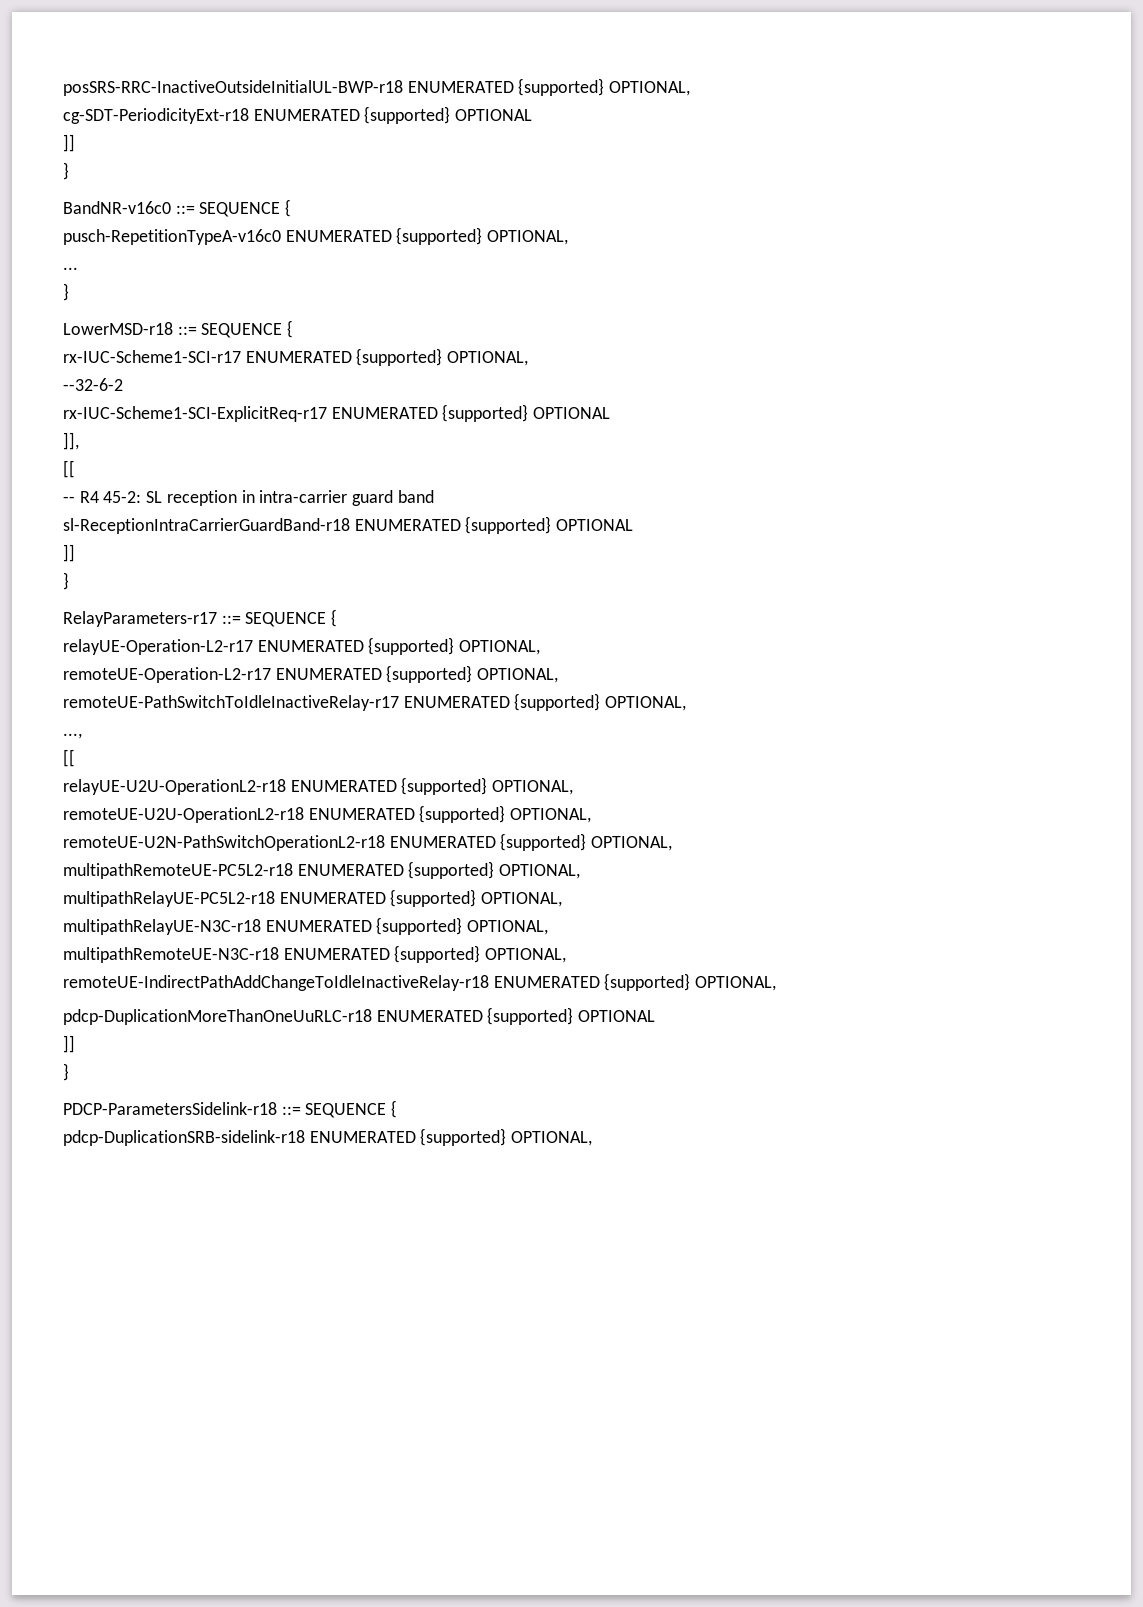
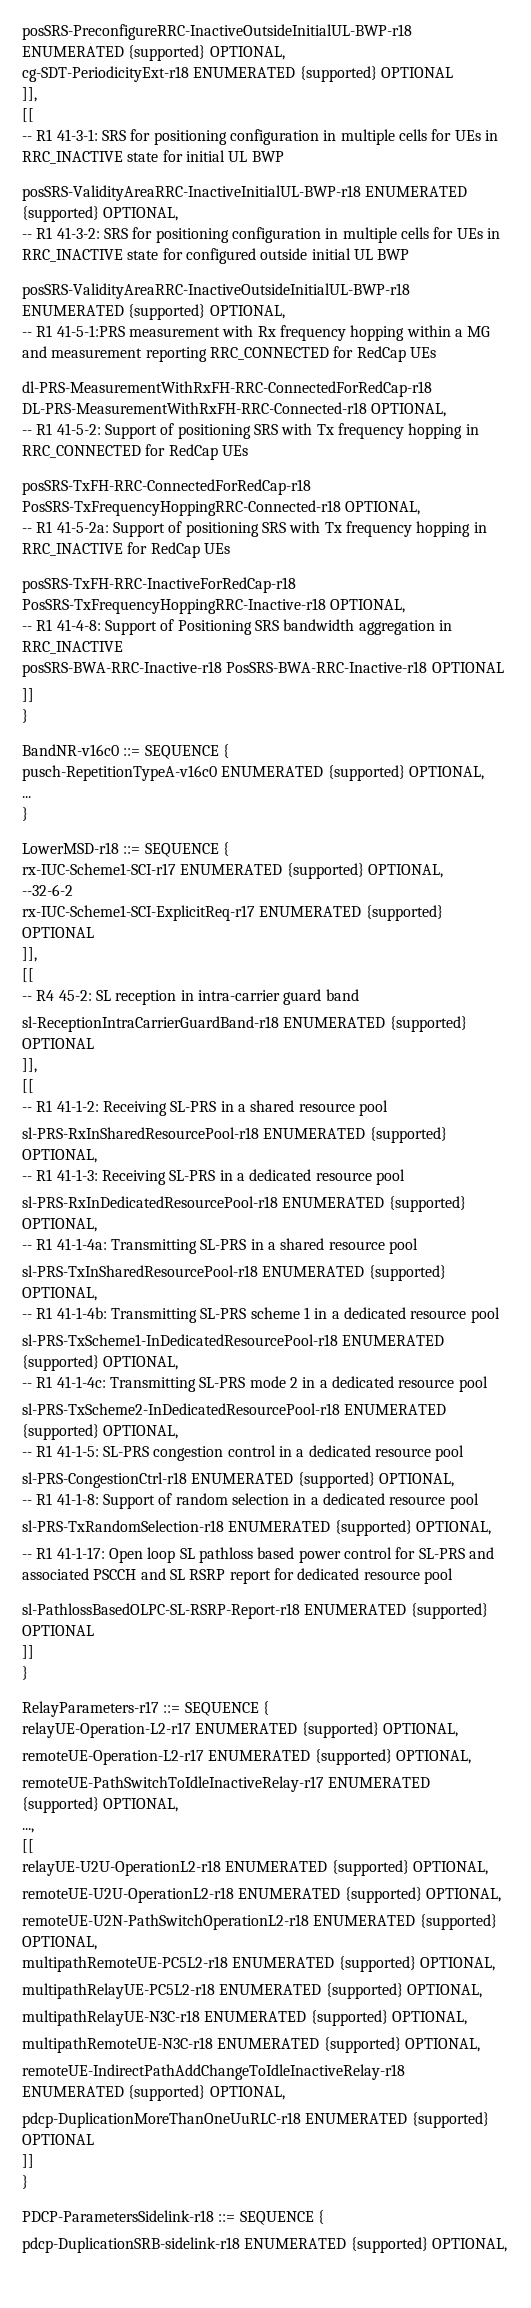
[63,80,403,96] posSRS-RRC-InactiveOutsideInitialUL-BWP-r18 -> [22,24,412,40] posSRS-PreconfigureRRC-InactiveOutsideInitialUL-BWP-r18
(533, 115) none -> [22,87,37,102] [22,108,34,122] [22,129,498,145] [22,150,284,164] [22,185,468,201] [22,206,179,222] [22,227,500,243] [22,248,410,264] [22,283,410,299] [22,304,285,320] [22,325,491,341] [22,346,436,362] [22,381,432,397] [22,402,447,417] [22,423,479,439] [22,444,248,460] [22,479,311,495] [22,500,421,516] [22,521,487,537] [22,542,230,558] [22,577,296,593] [22,598,406,614] [22,619,452,635] [22,641,123,654] [22,661,504,677] // ]], // [[ // -- R1 41-3-1: SRS for positioning configuration in multiple cells for UEs in RRC_INACTIVE state for initial UL BWP // posSRS-ValidityAreaRRC-InactiveInitialUL-BWP-r18 ENUMERATED {supported} OPTIONAL, // -- R1 41-3-2: SRS for positioning configuration in multiple cells for UEs in RRC_INACTIVE state for configured outside initial UL BWP // posSRS-ValidityAreaRRC-InactiveOutsideInitialUL-BWP-r18 ENUMERATED {supported} OPTIONAL, // -- R1 41-5-1:PRS measurement with Rx frequency hopping within a MG and measurement reporting RRC_CONNECTED for RedCap UEs // dl-PRS-MeasurementWithRxFH-RRC-ConnectedForRedCap-r18 DL-PRS-MeasurementWithRxFH-RRC-Connected-r18 OPTIONAL, // -- R1 41-5-2: Support of positioning SRS with Tx frequency hopping in RRC_CONNECTED for RedCap UEs // posSRS-TxFH-RRC-ConnectedForRedCap-r18 PosSRS-TxFrequencyHoppingRRC-Connected-r18 OPTIONAL, // -- R1 41-5-2a: Support of positioning SRS with Tx frequency hopping in RRC_INACTIVE for RedCap UEs // posSRS-TxFH-RRC-InactiveForRedCap-r18 PosSRS-TxFrequencyHoppingRRC-Inactive-r18 OPTIONAL, // -- R1 41-4-8: Support of Positioning SRS bandwidth aggregation in RRC_INACTIVE // posSRS-BWA-RRC-Inactive-r18 PosSRS-BWA-RRC-Inactive-r18 OPTIONAL
(634, 525) none -> [22,1058,37,1073] [22,1079,34,1093] [22,1100,388,1116] [22,1127,447,1143] [22,1149,97,1163] [22,1169,405,1185] [22,1196,466,1212] [22,1218,97,1232] [22,1238,418,1254] [22,1265,446,1281] [22,1287,97,1301] [22,1307,500,1323] [22,1334,445,1346] [22,1355,179,1371] [22,1376,488,1392] [22,1403,447,1415] [22,1424,179,1440] [22,1445,465,1461] [22,1472,454,1488] [22,1493,479,1509] [22,1520,491,1536] [22,1547,494,1563] [22,1568,453,1584] [22,1603,488,1619] [22,1625,94,1636] // ]], // [[ // -- R1 41-1-2: Receiving SL-PRS in a shared resource pool // sl-PRS-RxInSharedResourcePool-r18 ENUMERATED {supported} OPTIONAL, // -- R1 41-1-3: Receiving SL-PRS in a dedicated resource pool // sl-PRS-RxInDedicatedResourcePool-r18 ENUMERATED {supported} OPTIONAL, // -- R1 41-1-4a: Transmitting SL-PRS in a shared resource pool // sl-PRS-TxInSharedResourcePool-r18 ENUMERATED {supported} OPTIONAL, // -- R1 41-1-4b: Transmitting SL-PRS scheme 1 in a dedicated resource pool // sl-PRS-TxScheme1-InDedicatedResourcePool-r18 ENUMERATED {supported} OPTIONAL, // -- R1 41-1-4c: Transmitting SL-PRS mode 2 in a dedicated resource pool // sl-PRS-TxScheme2-InDedicatedResourcePool-r18 ENUMERATED {supported} OPTIONAL, // -- R1 41-1-5: SL-PRS congestion control in a dedicated resource pool // sl-PRS-CongestionCtrl-r18 ENUMERATED {supported} OPTIONAL, // -- R1 41-1-8: Support of random selection in a dedicated resource pool // sl-PRS-TxRandomSelection-r18 ENUMERATED {supported} OPTIONAL, // -- R1 41-1-17: Open loop SL pathloss based power control for SL-PRS and associated PSCCH and SL RSRP report for dedicated resource pool // sl-PathlossBasedOLPC-SL-RSRP-Report-r18 ENUMERATED {supported} OPTIONAL

